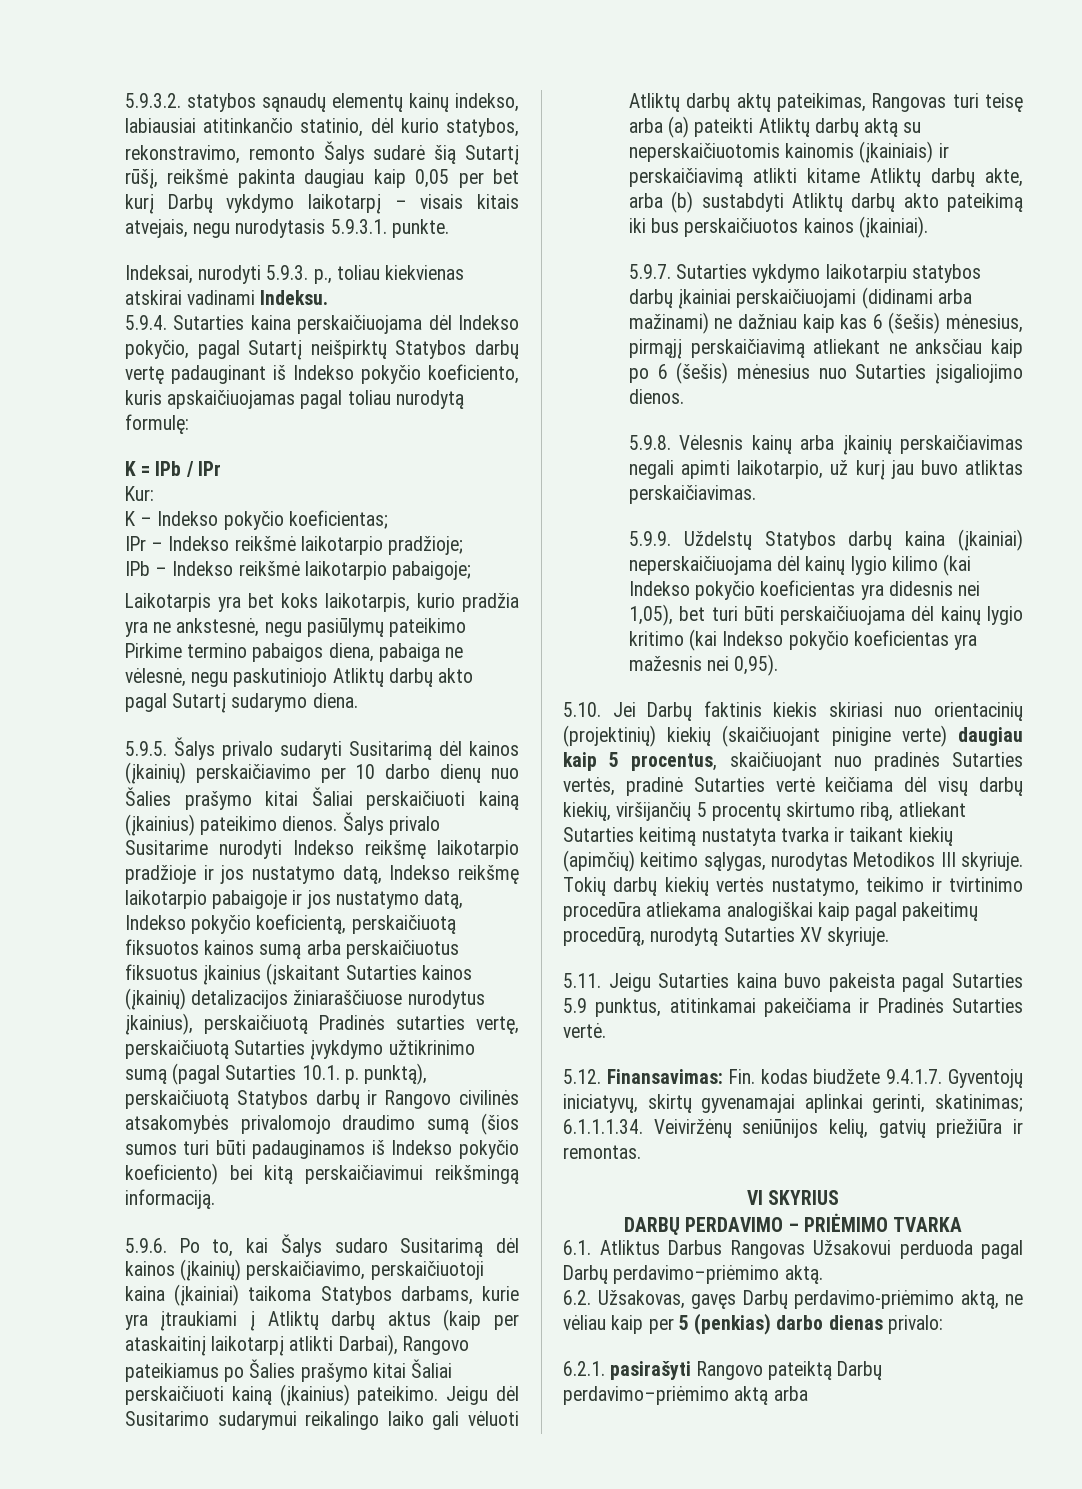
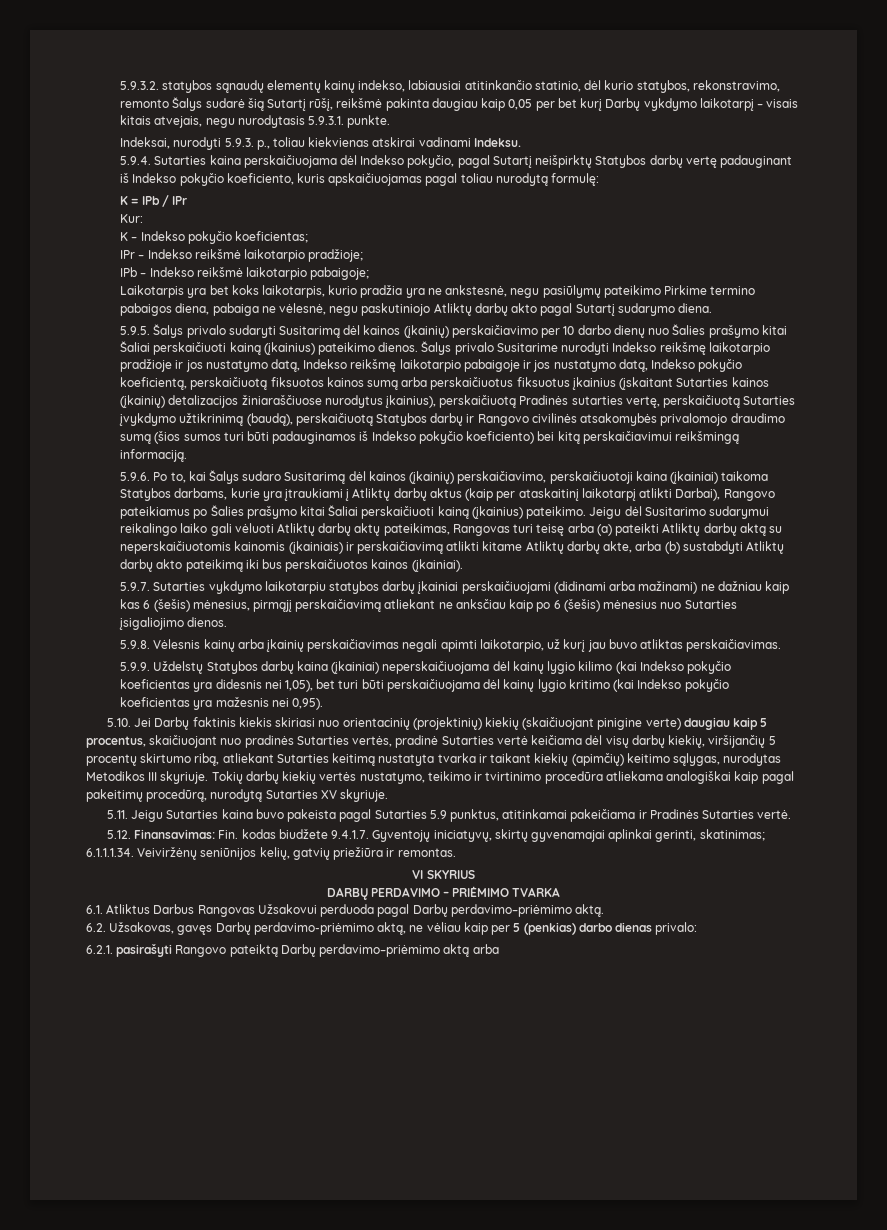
[388,1040,475,1055] [124,1063,428,1085] užtikrinimo sumą (pagal Sutarties 10.1. p. punktą), -> [179,413,293,426] užtikrinimą (baudą),

